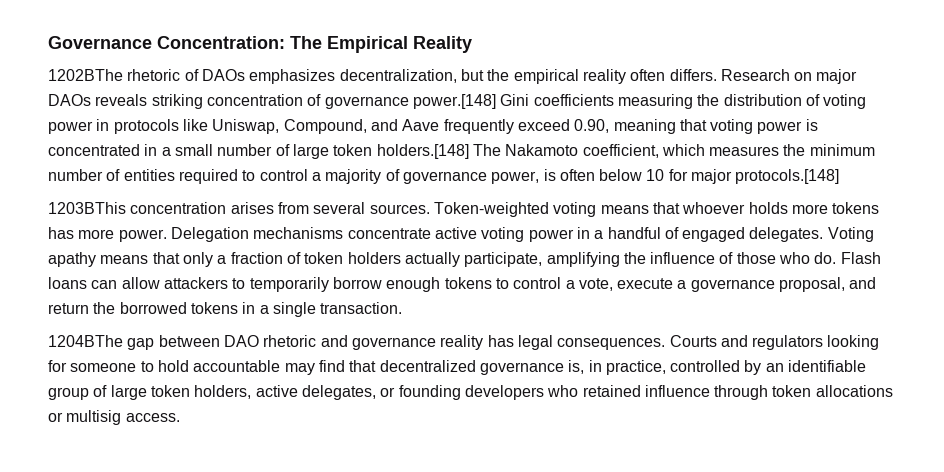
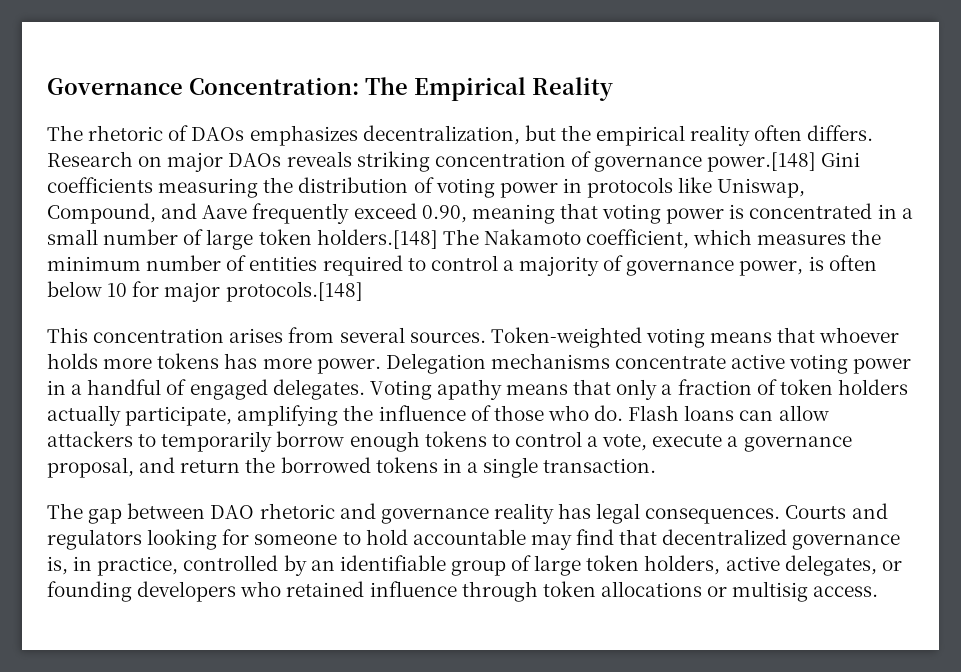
[48,69,123,81] 1202BThe -> [47,125,83,141] The
[48,202,126,214] 1203BThis -> [47,327,88,343] This
[48,335,123,347] 1204BThe -> [47,503,83,519] The

